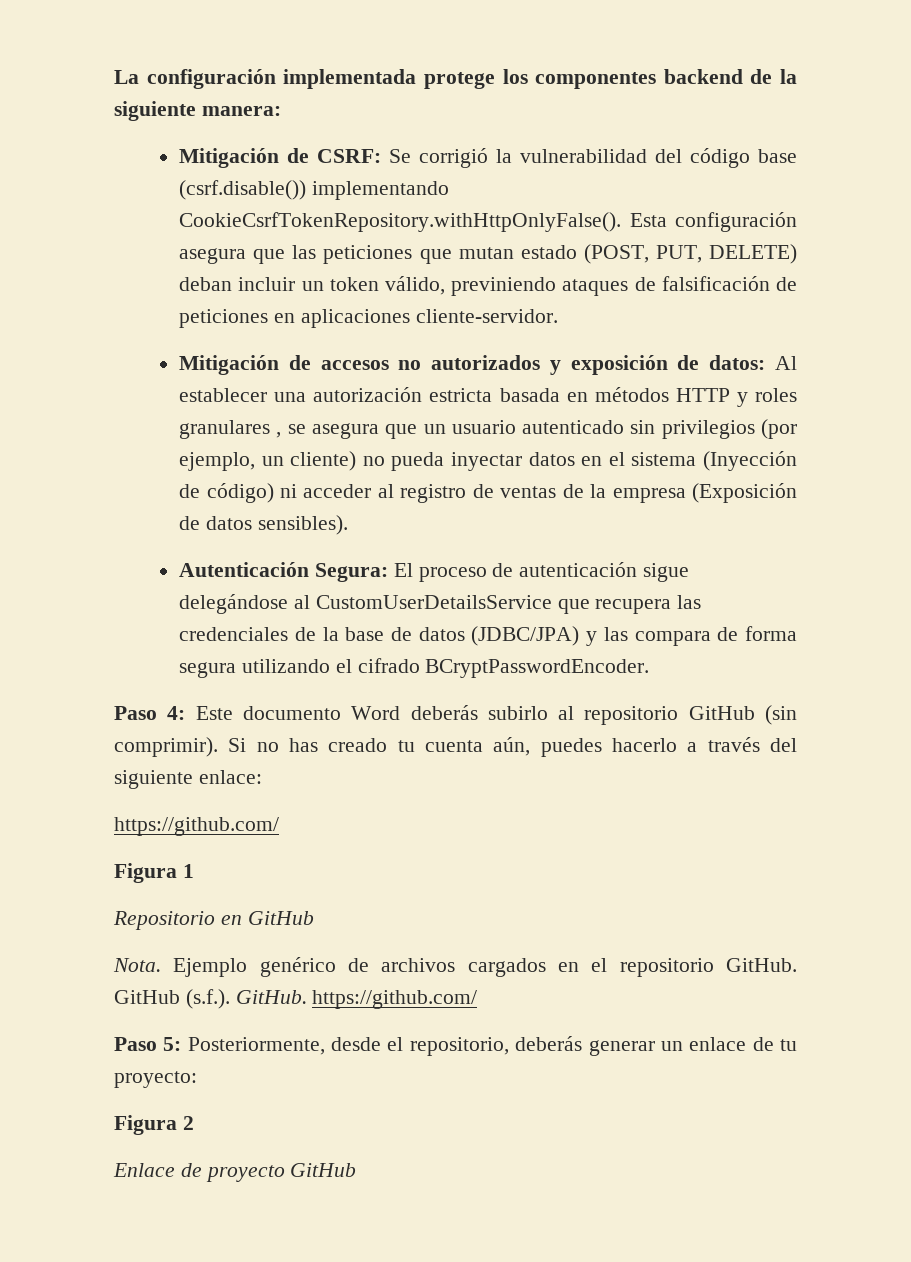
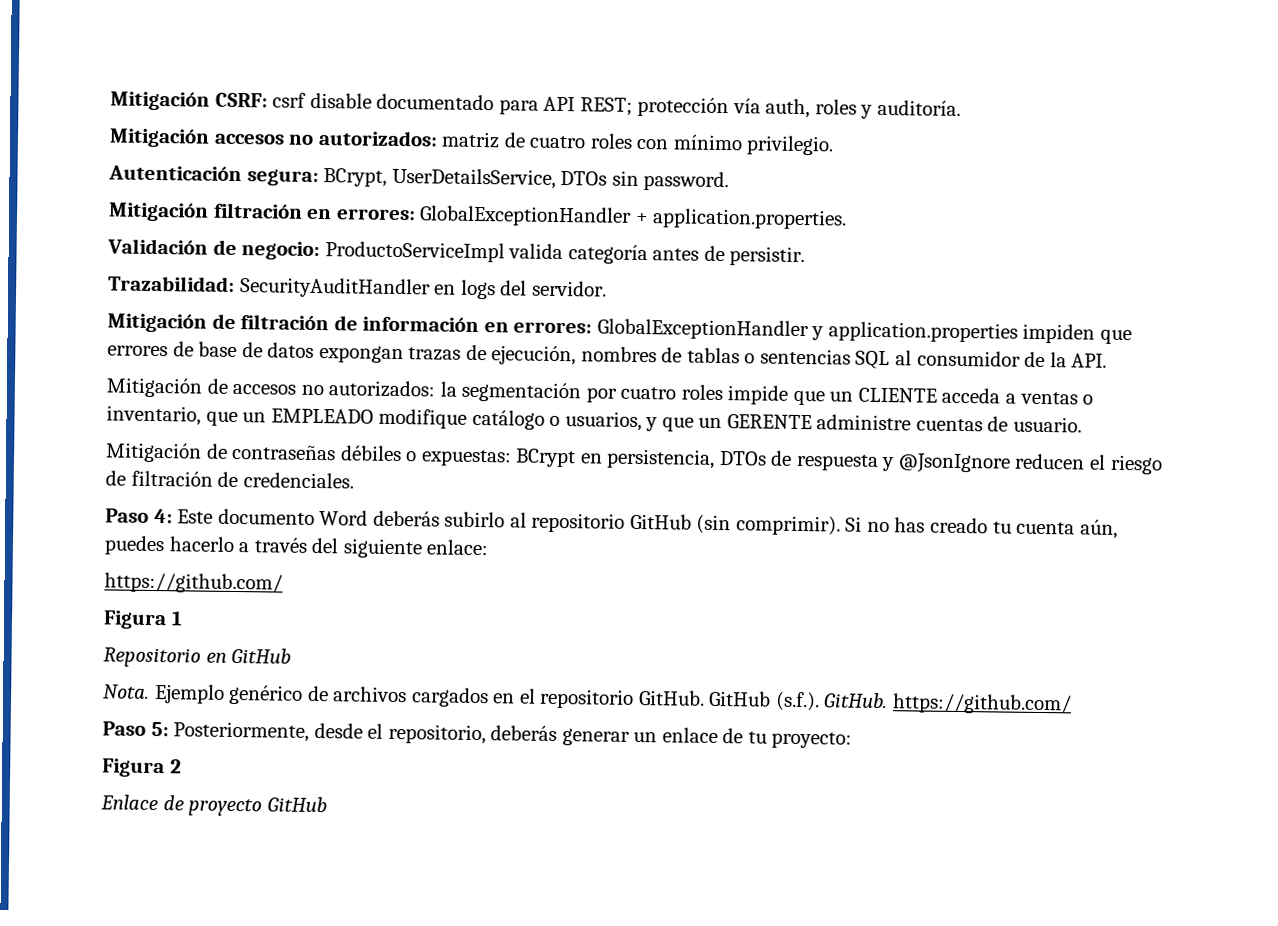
[114,69,797,89] [114,101,281,121] [179,148,798,168] [179,180,449,200] [179,212,797,232] [179,244,798,264] [179,276,797,296] [179,309,558,328] [179,355,797,375] [179,387,798,407] [179,419,797,439] [179,451,797,471] [179,483,797,503] [179,515,348,535] [179,562,689,582] [179,594,702,614] [179,626,797,646] [179,658,650,678] La configuración implementada protege los componentes backend de la siguiente manera: // Mitigación de CSRF: Se corrigió la vulnerabilidad del código base (csrf.disable()) implementando CookieCsrfTokenRepository.withHttpOnlyFalse(). Esta configuración asegura que las peticiones que mutan estado (POST, PUT, DELETE) deban incluir un token válido, previniendo ataques de falsificación de peticiones en aplicaciones cliente-servidor. // Mitigación de accesos no autorizados y exposición de datos: Al establecer una autorización estricta basada en métodos HTTP y roles granulares , se asegura que un usuario autenticado sin privilegios (por ejemplo, un cliente) no pueda inyectar datos en el sistema (Inyección de código) ni acceder al registro de ventas de la empresa (Exposición de datos sensibles). // Autenticación Segura: El proceso de autenticación sigue delegándose al CustomUserDetailsService que recupera las credenciales de la base de datos (JDBC/JPA) y las compara de forma segura utilizando el cifrado BCryptPasswordEncoder. -> [110,91,961,119] [109,128,835,156] [108,165,730,192] [108,202,848,230] [107,238,806,267] [108,275,607,300] [107,313,1132,345] [107,341,1108,370] [106,377,1094,406] [106,405,1083,433] [105,442,1163,475] [105,470,354,489] Mitigación CSRF: csrf disable documentado para API REST; protección vía auth, roles y auditoría. // Mitigación accesos no autorizados: matriz de cuatro roles con mínimo privilegio. // Autenticación segura: BCrypt, UserDetailsService, DTOs sin password. // Mitigación filtración en errores: GlobalExceptionHandler + application.properties. // Validación de negocio: ProductoServiceImpl valida categoría antes de persistir. // Trazabilidad: SecurityAuditHandler en logs del servidor. // Mitigación de filtración de información en errores: GlobalExceptionHandler y application.properties impiden que errores de base de datos expongan trazas de ejecución, nombres de tablas o sentencias SQL al consumidor de la API. // Mitigación de accesos no autorizados: la segmentación por cuatro roles impide que un CLIENTE acceda a ventas o inventario, que un EMPLEADO modifique catálogo o usuarios, y que un GERENTE administre cuentas de usuario. // Mitigación de contraseñas débiles o expuestas: BCrypt en persistencia, DTOs de respuesta y @JsonIgnore reducen el riesgo de filtración de credenciales.

